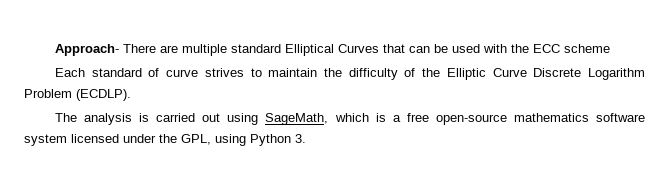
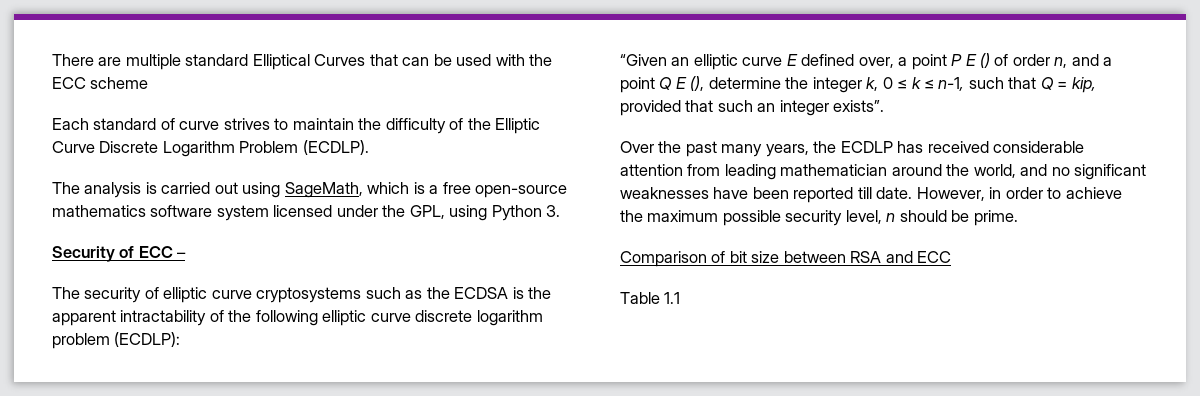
[54,44,119,56] Approach- -> (52, 60) none
(306, 138) none -> [52,246,187,262] [52,287,552,303] [52,310,543,326] [52,332,181,349] [620,53,1113,70] [620,76,1096,93] [620,100,885,116] [620,141,1085,157] [620,164,1147,180] [620,187,1122,203] [620,210,1018,226] [620,251,952,267] [620,292,681,304] // Security of ECC – // The security of elliptic curve cryptosystems such as the ECDSA is the apparent intractability of the following elliptic curve discrete logarithm problem (ECDLP): // “Given an elliptic curve E defined over, a point P E () of order n, and a point Q E (), determine the integer k, 0 ≤ k ≤ n-1, such that Q = kip, provided that such an integer exists”. // Over the past many years, the ECDLP has received considerable attention from leading mathematician around the world, and no significant weaknesses have been reported till date. However, in order to achieve the maximum possible security level, n should be prime. // Comparison of bit size between RSA and ECC // Table 1.1

